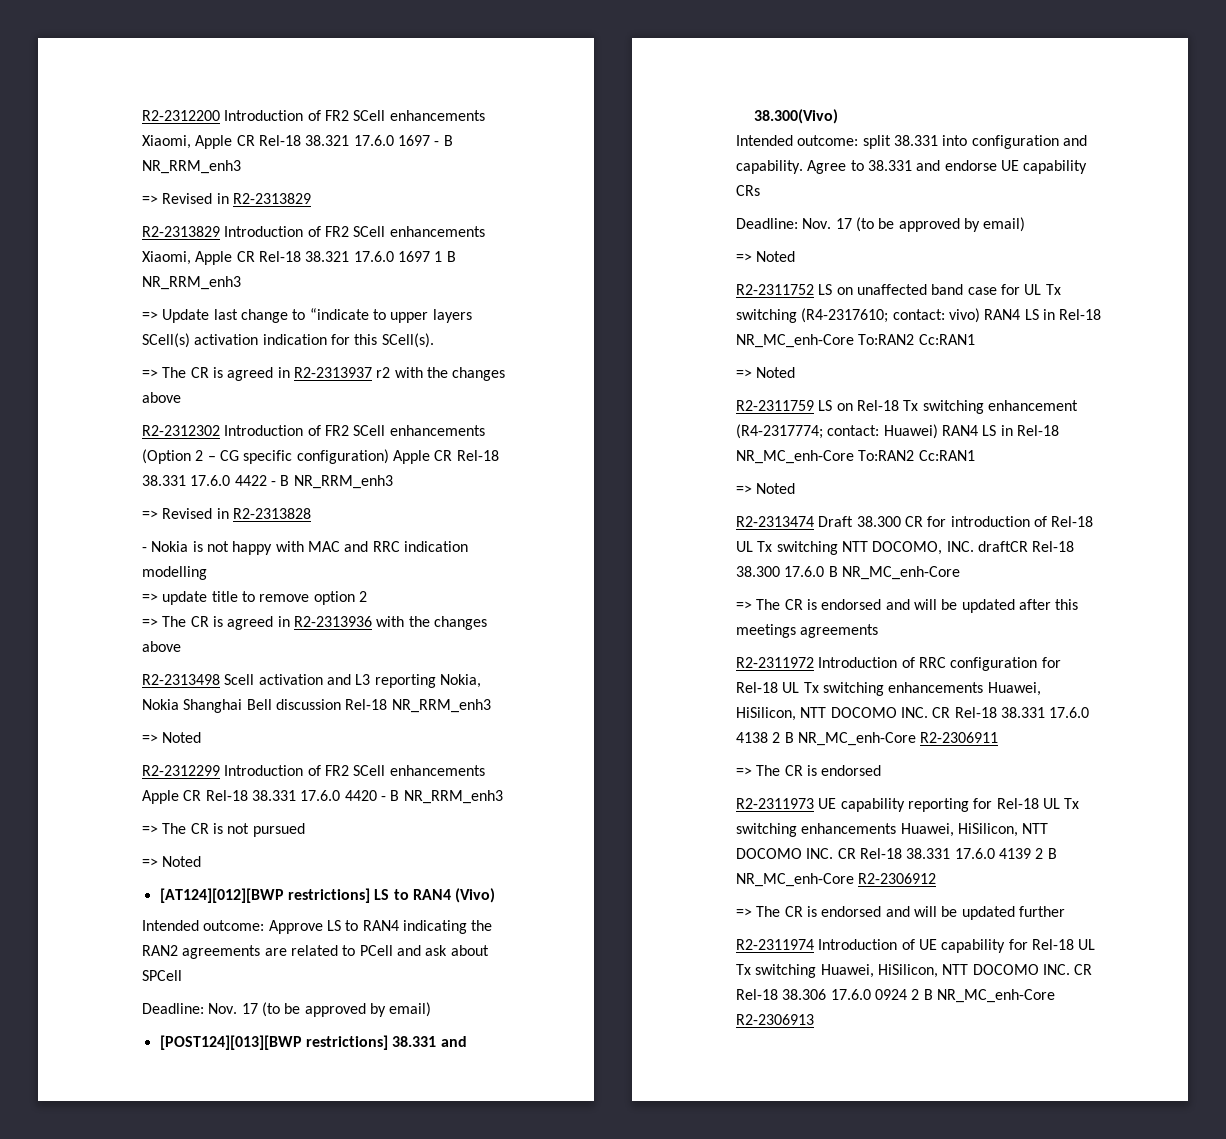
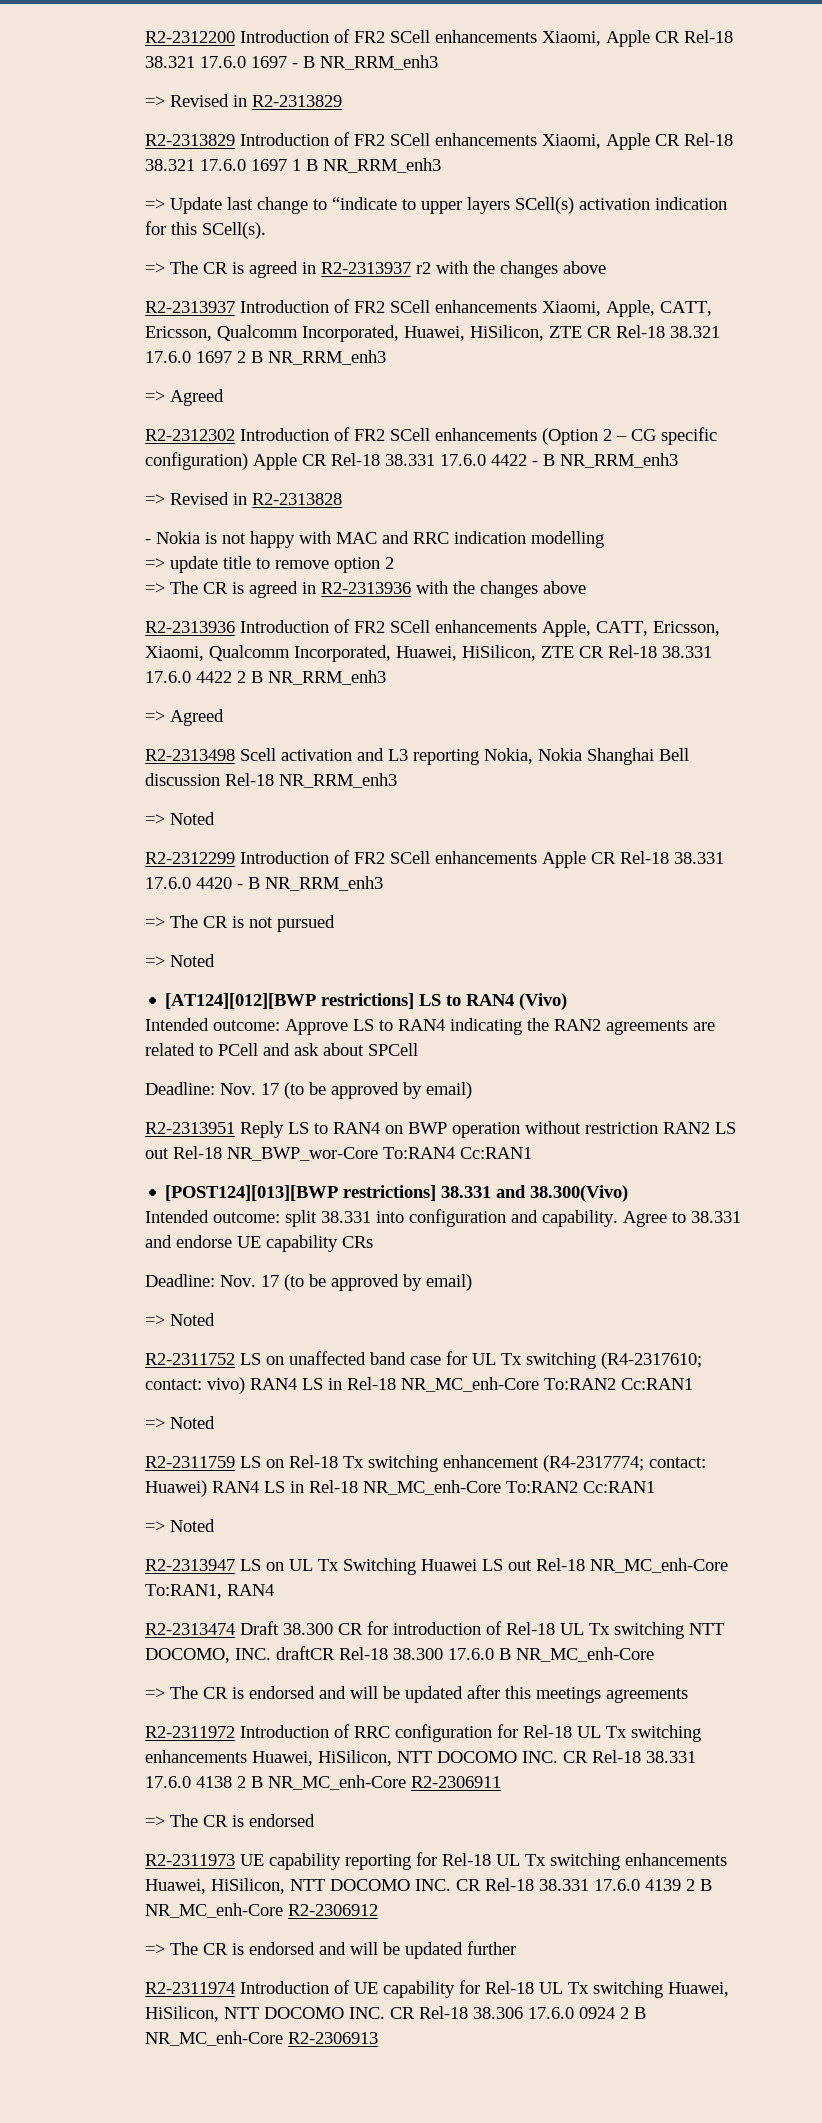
(182, 397) none -> [145,299,713,317] [145,325,721,342] [145,350,387,365] [145,389,225,406] // R2-2313937 Introduction of FR2 SCell enhancements Xiaomi, Apple, CATT, Ericsson, Qualcomm Incorporated, Huawei, HiSilicon, ZTE CR Rel-18 38.321 17.6.0 1697 2 B NR_RRM_enh3 // => Agreed
(182, 646) none -> [145,619,721,637] [145,645,713,662] [145,670,387,685] [145,709,225,726] // R2-2313936 Introduction of FR2 SCell enhancements Apple, CATT, Ericsson, Xiaomi, Qualcomm Incorporated, Huawei, HiSilicon, ZTE CR Rel-18 38.331 17.6.0 4422 2 B NR_RRM_enh3 // => Agreed
(432, 1009) none -> [145,1121,737,1138] [145,1146,533,1161] // R2-2313951 Reply LS to RAN4 on BWP operation without restriction RAN2 LS out Rel-18 NR_BWP_wor-Core To:RAN4 Cc:RAN1
(796, 488) none -> [145,1558,729,1575] [145,1584,275,1599] // R2-2313947 LS on UL Tx Switching Huawei LS out Rel-18 NR_MC_enh-Core To:RAN1, RAN4

